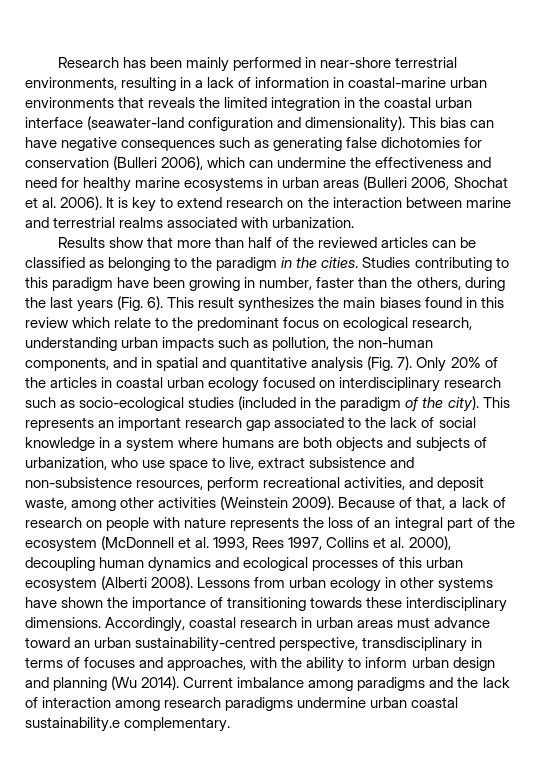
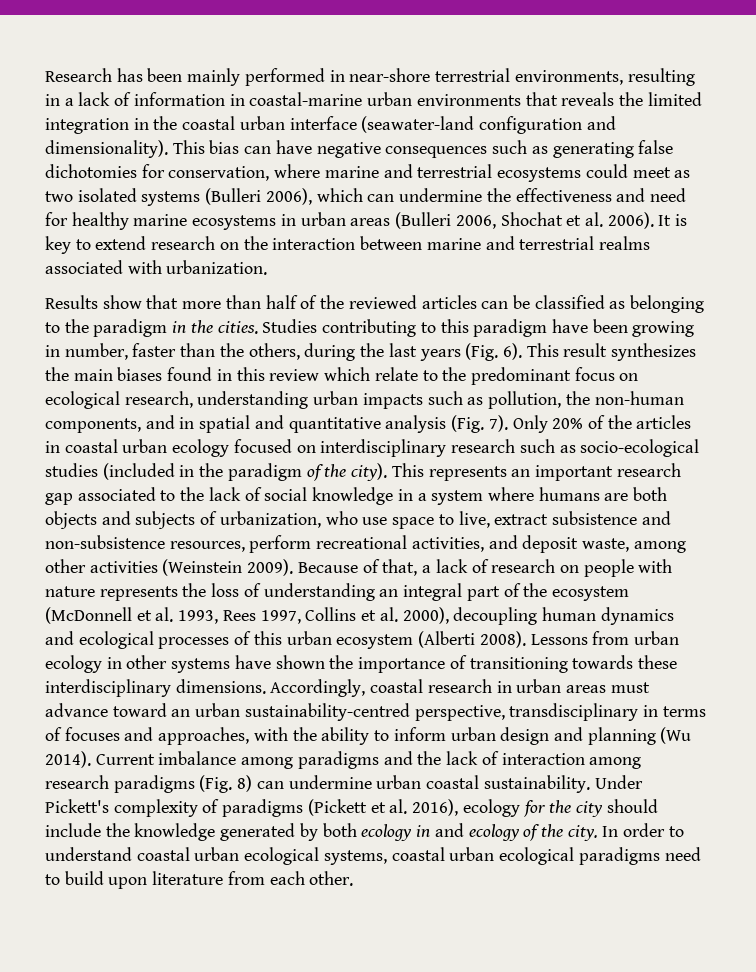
[25,157,109,168] conservation -> [168,164,691,182] [45,188,201,206] conservation, where marine and terrestrial ecosystems could meet as two isolated systems
(371, 522) none -> [263,583,375,601] understanding
[297,697,459,708] [25,717,231,732] undermine urban coastal sustainability.e complementary. -> [199,775,643,793] [45,799,658,817] [45,823,684,841] [45,847,701,865] [45,871,354,889] (Fig. 8) can undermine urban coastal sustainability. Under Pickett's complexity of paradigms (Pickett et al. 2016), ecology for the city should include the knowledge generated by both ecology in and ecology of the city. In order to understand coastal urban ecological systems, coastal urban ecological paradigms need to build upon literature from each other.

